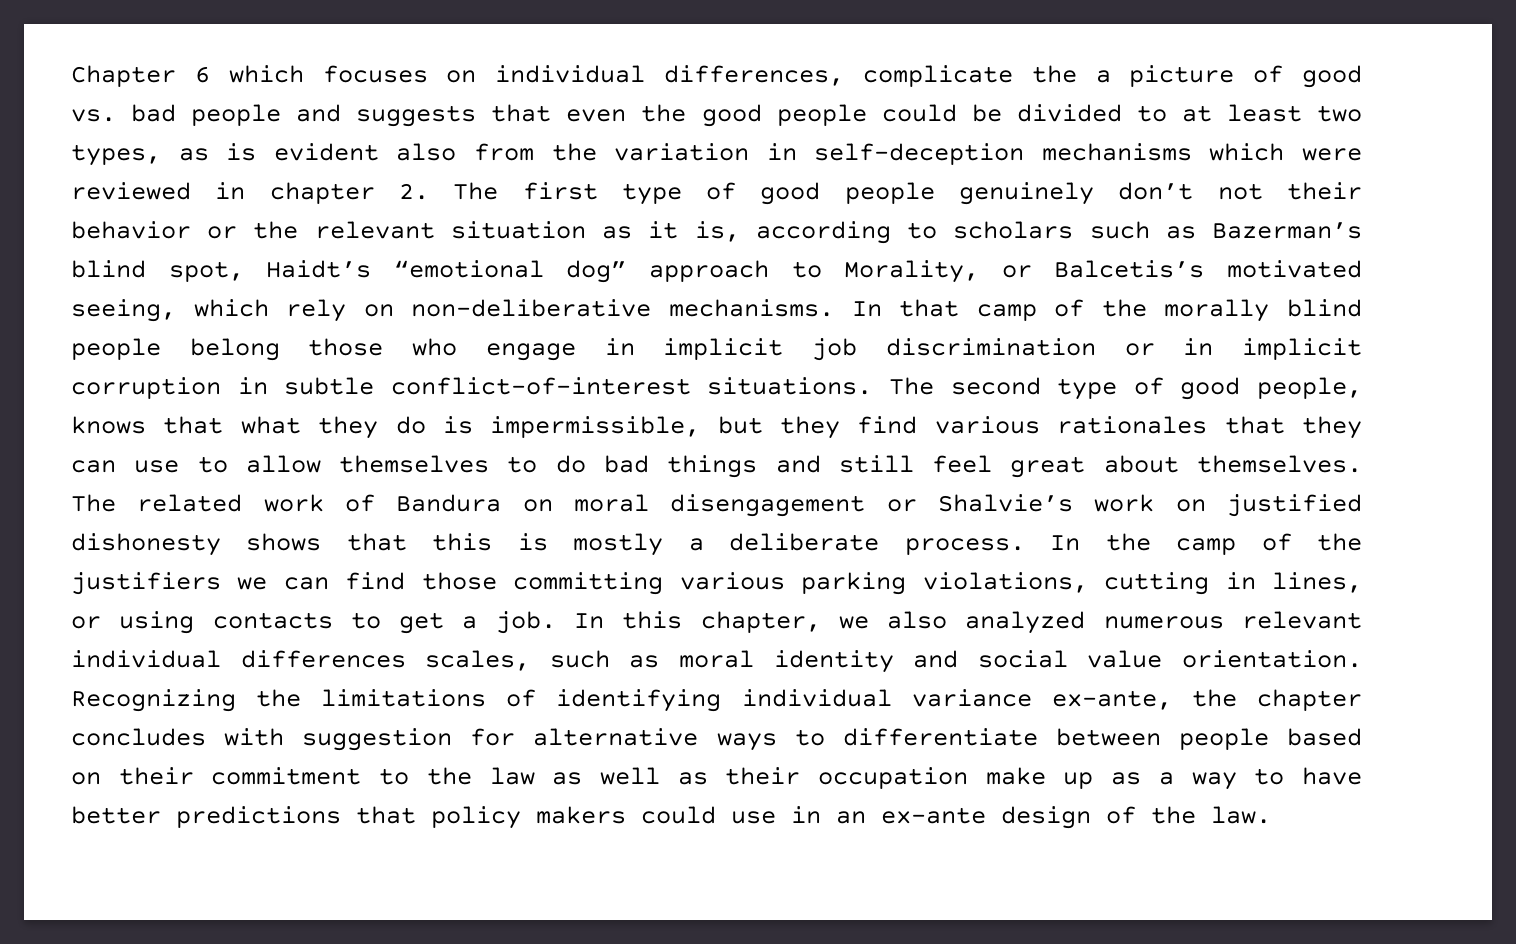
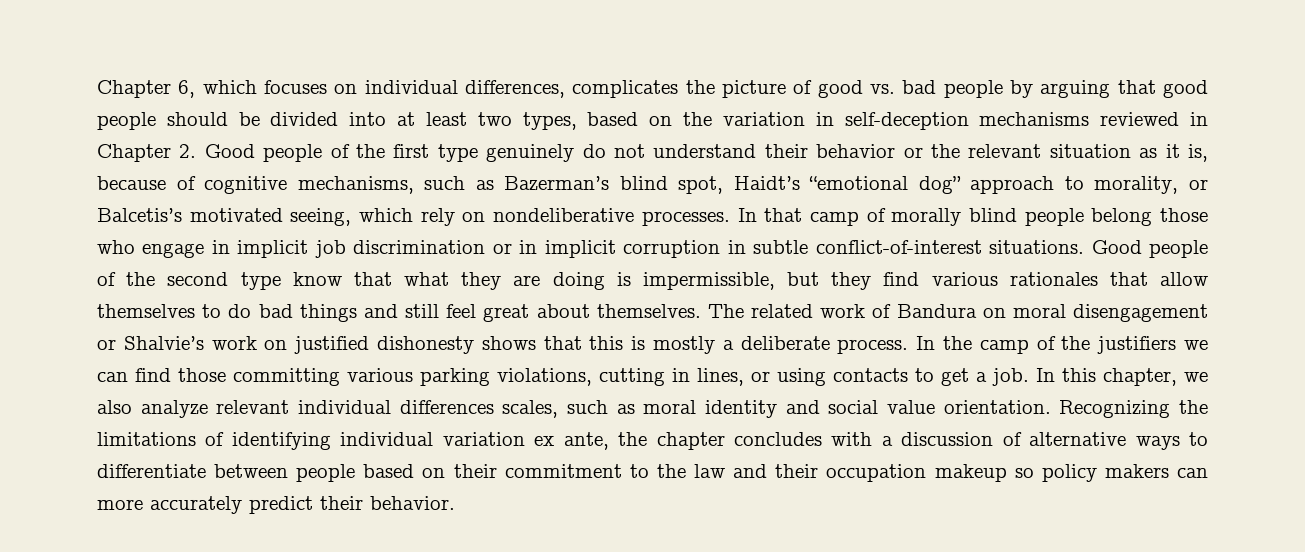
[71,65,210,87] Chapter 6 -> [97,80,196,98] Chapter 6,
[862,65,1111,87] complicate the a -> [572,80,715,98] complicates the
[296,104,957,127] and suggests that even the good people could -> [1010,80,1209,98] [97,112,228,130] by arguing that good people should
[1136,105,1167,122] to -> [349,112,387,126] into
[178,143,534,161] as is evident also from -> [587,112,673,126] based on
[1209,143,1362,161] [71,182,1263,205] which were reviewed in chapter 2. The first type of good people genuinely don’t not -> [1100,112,1209,126] [97,144,757,162] reviewed in Chapter 2. Good people of the first type genuinely do not understand
[755,221,1074,244] according to scholars -> [97,176,414,194] because of cognitive mechanisms,
[844,260,980,283] Morality, -> [1094,176,1179,194] morality,
[411,299,834,317] non-deliberative mechanisms. -> [493,208,730,226] nondeliberative processes.
[1101,299,1147,317] the -> (886, 215) none
[889,377,1362,400] [71,416,146,434] The second type of good people, knows -> [1091,240,1208,258] [97,272,342,290] Good people of the second type know
[395,416,426,434] do -> [513,272,605,290] are doing
[1302,416,1362,439] [71,456,228,473] they can use to -> (1148, 279) none
[965,611,1224,634] analyzed numerous -> [140,400,208,418] analyze
[911,689,1172,710] variance ex-ante, -> [442,432,609,450] variation ex ante,
[302,728,516,751] suggestion for -> [881,432,1022,446] a discussion of
[552,767,1363,790] [71,806,1271,829] as well as their occupation make up as a way to have better predictions that policy makers could use in an ex-ante design of the law. -> [733,464,1208,482] [97,496,455,514] and their occupation makeup so policy makers can more accurately predict their behavior.

